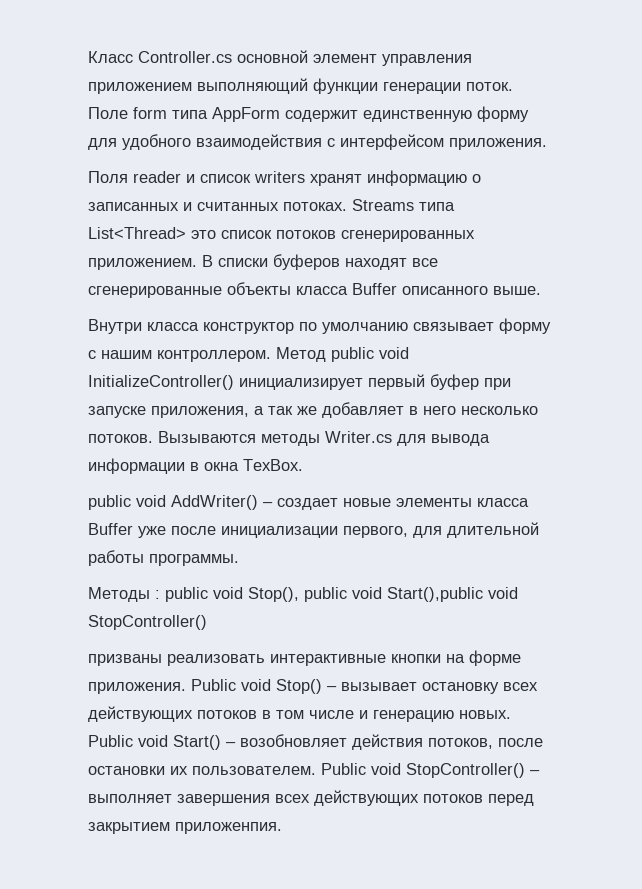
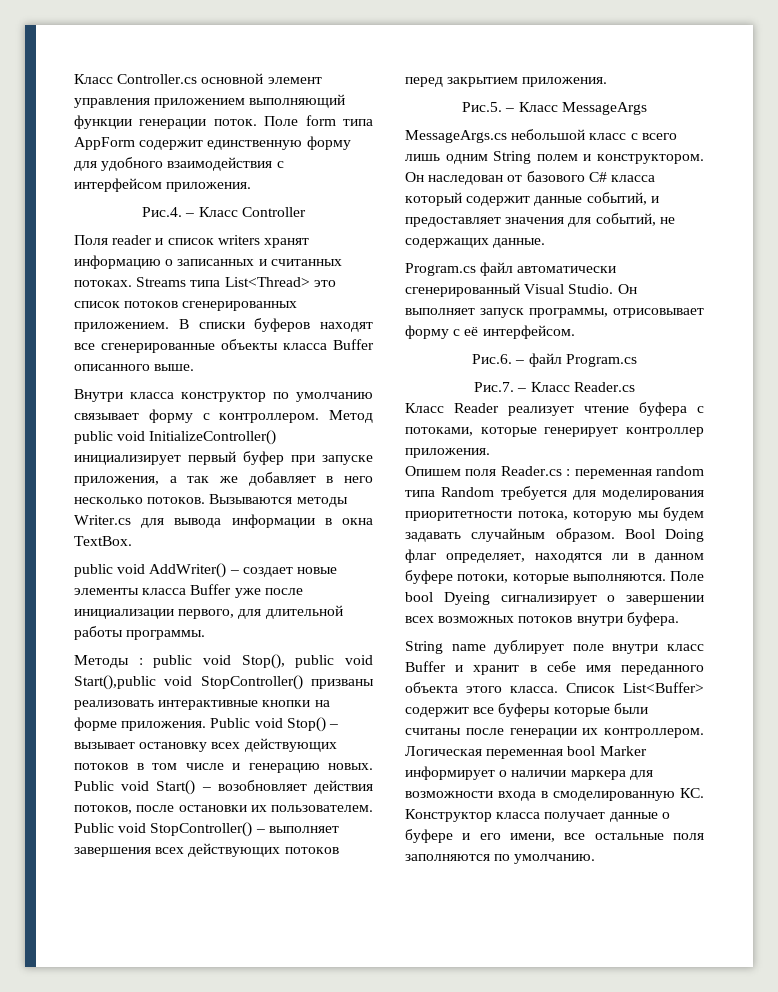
(547, 144) none -> [142,207,306,217] // Рис.4. – Класс Controller
[101,350,152,359] нашим -> (210, 416) none
[243,459,303,471] TexBox. -> [74,536,132,546] TextBox.
(207, 622) // -> (303, 682) none
[175,822,282,834] приложенпия. -> [522,77,608,87] [462,102,647,115] [405,129,677,143] [405,151,704,164] [405,171,655,185] [405,192,659,206] [405,213,675,227] [405,238,546,248] [405,262,617,276] [405,283,637,297] [405,308,704,318] [405,325,575,339] [472,353,637,367] [474,382,635,392] [405,402,704,416] [405,427,704,437] [405,448,490,458] [405,466,704,479] [405,486,704,500] [405,507,704,521] [405,528,704,542] [405,549,704,563] [405,570,704,584] [405,592,704,605] [405,612,679,626] [405,640,704,654] [405,661,704,675] [405,682,704,693] [405,703,648,717] [405,728,704,738] [405,746,647,759] [405,766,653,780] [405,788,704,801] [405,809,670,822] [405,829,704,843] [405,854,596,864] приложения. // Рис.5. – Класс MessageArgs // MessageArgs.cs небольшой класс с всего лишь одним String полем и конструктором. Он наследован от базового C# класса который содержит данные событий, и предоставляет значения для событий, не содержащих данные. // Program.cs файл автоматически сгенерированный Visual Studio. Он выполняет запуск программы, отрисовывает форму с её интерфейсом. // Рис.6. – файл Program.cs // Рис.7. – Класс Reader.cs // Класс Reader реализует чтение буфера с потоками, которые генерирует контроллер приложения. // Опишем поля Reader.cs : переменная random типа Random требуется для моделирования приоритетности потока, которую мы будем задавать случайным образом. Bool Doing флаг определяет, находятся ли в данном буфере потоки, которые выполняются. Поле bool Dyeing сигнализирует о завершении всех возможных потоков внутри буфера. // String name дублирует поле внутри класс Buffer и хранит в себе имя переданного объекта этого класса. Список List<Buffer> содержит все буферы которые были считаны после генерации их контроллером. Логическая переменная bool Marker информирует о наличии маркера для возможности входа в смоделированную КС. Конструктор класса получает данные о буфере и его имени, все остальные поля заполняются по умолчанию.

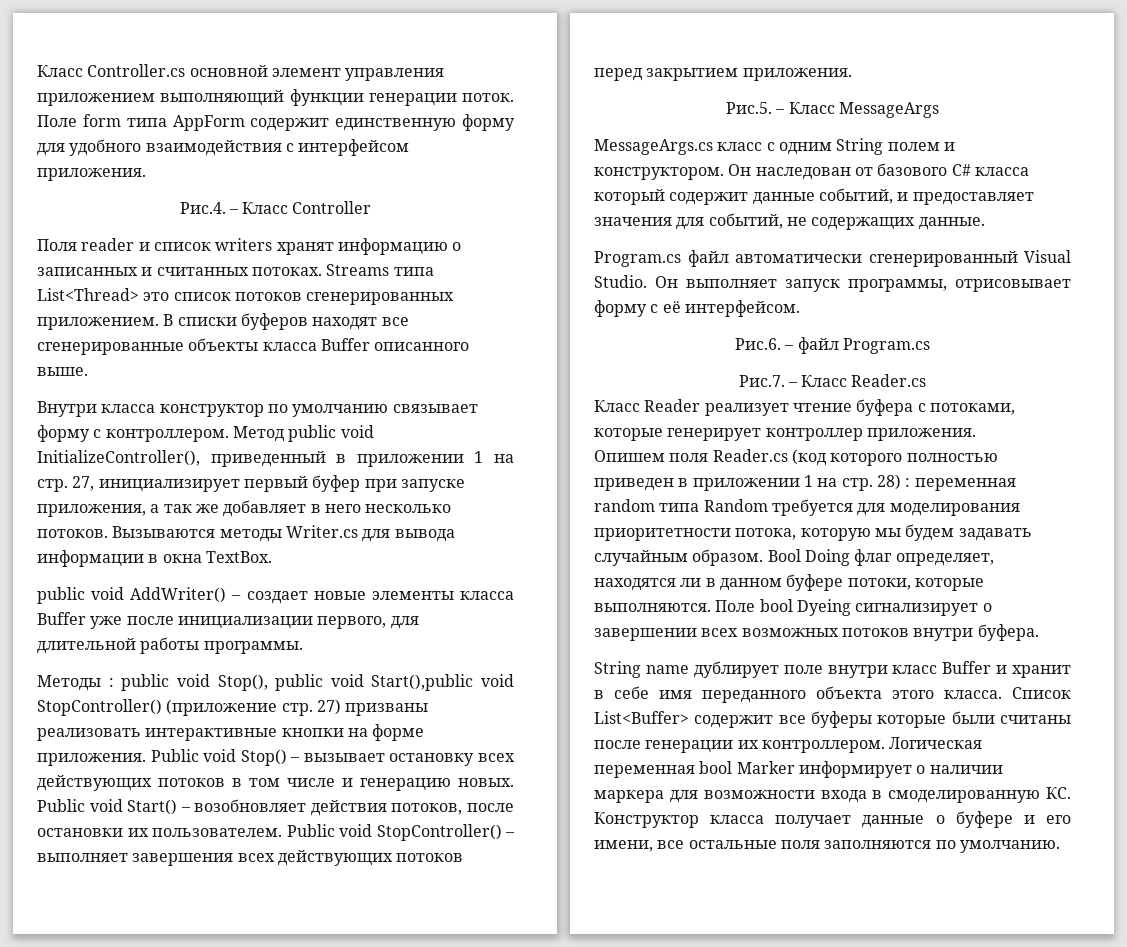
[149,430,277,445] InitializeController() -> [37,450,515,467] [37,476,95,492] InitializeController(), приведенный в приложении 1 на стр. 27,
(303, 682) none -> [166,699,341,716] (приложение стр. 27)
[511,129,586,140] небольшой -> (713, 147) none
[641,133,677,140] [405,154,440,161] всего лишь -> (775, 146) none
(562, 471) none -> [791,449,998,466] [594,474,901,491] (код которого полностью приведен в приложении 1 на стр. 28)

